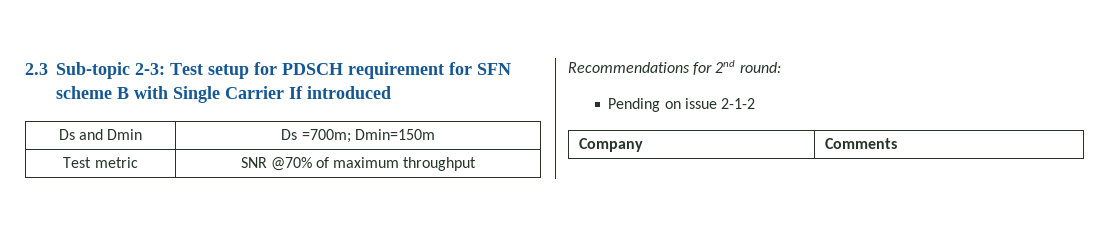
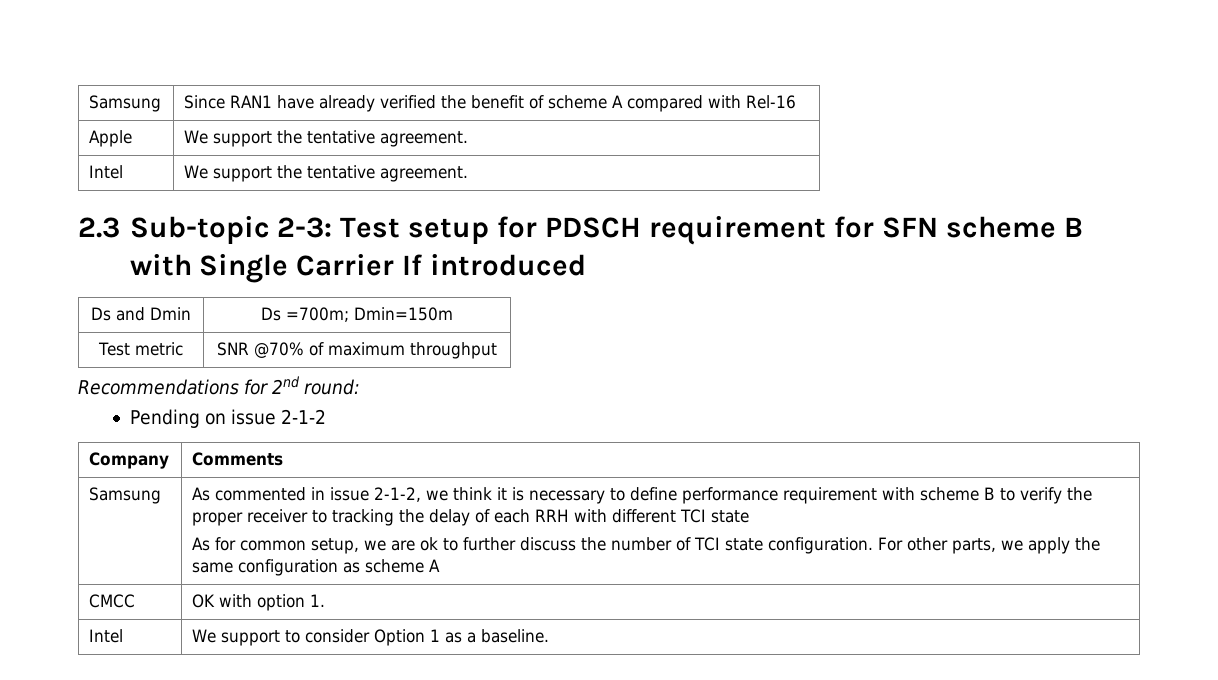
(25, 69) none -> [89,95,162,112] [184,95,797,112] [89,130,133,147] [184,130,469,147] [89,165,124,179] [184,165,469,182] Samsung | Since RAN1 have already verified the benefit of scheme A compared with Rel-16 // Apple | We support the tentative agreement. // Intel | We support the tentative agreement. //
(897, 143) none -> [89,487,162,504] [192,487,1093,504] [192,509,750,526] [192,537,1101,554] [192,559,441,576] [89,594,136,608] [192,594,326,611] [89,629,124,643] [192,629,550,646] // Samsung | As commented in issue 2-1-2, we think it is necessary to define performance requirement with scheme B to verify the proper receiver to tracking the delay of each RRH with different TCI state // As for common setup, we are ok to further discuss the number of TCI state configuration. For other parts, we apply the same configuration as scheme A // CMCC | OK with option 1. // Intel | We support to consider Option 1 as a baseline.

